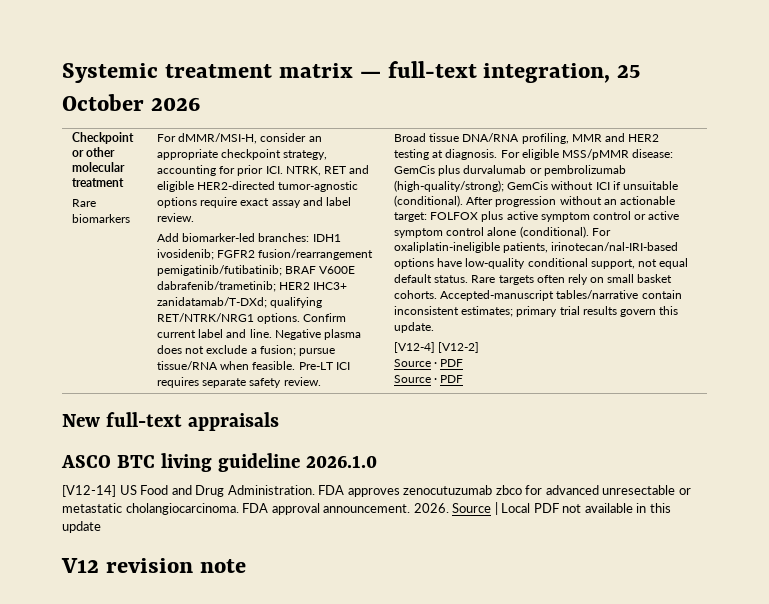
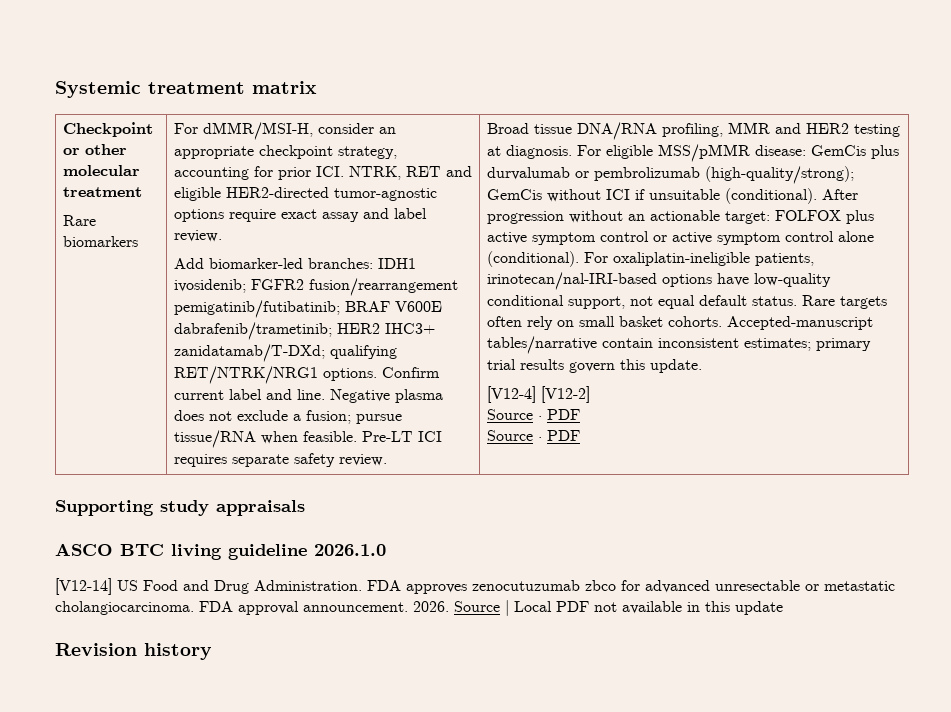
[359,61,641,83] [62,94,200,111] — full-text integration, 25 October 2026 -> (317, 87) none
[62,412,182,427] New full-text -> [55,500,209,516] Supporting study
[61,558,246,573] V12 revision note -> [55,643,212,660] Revision history

